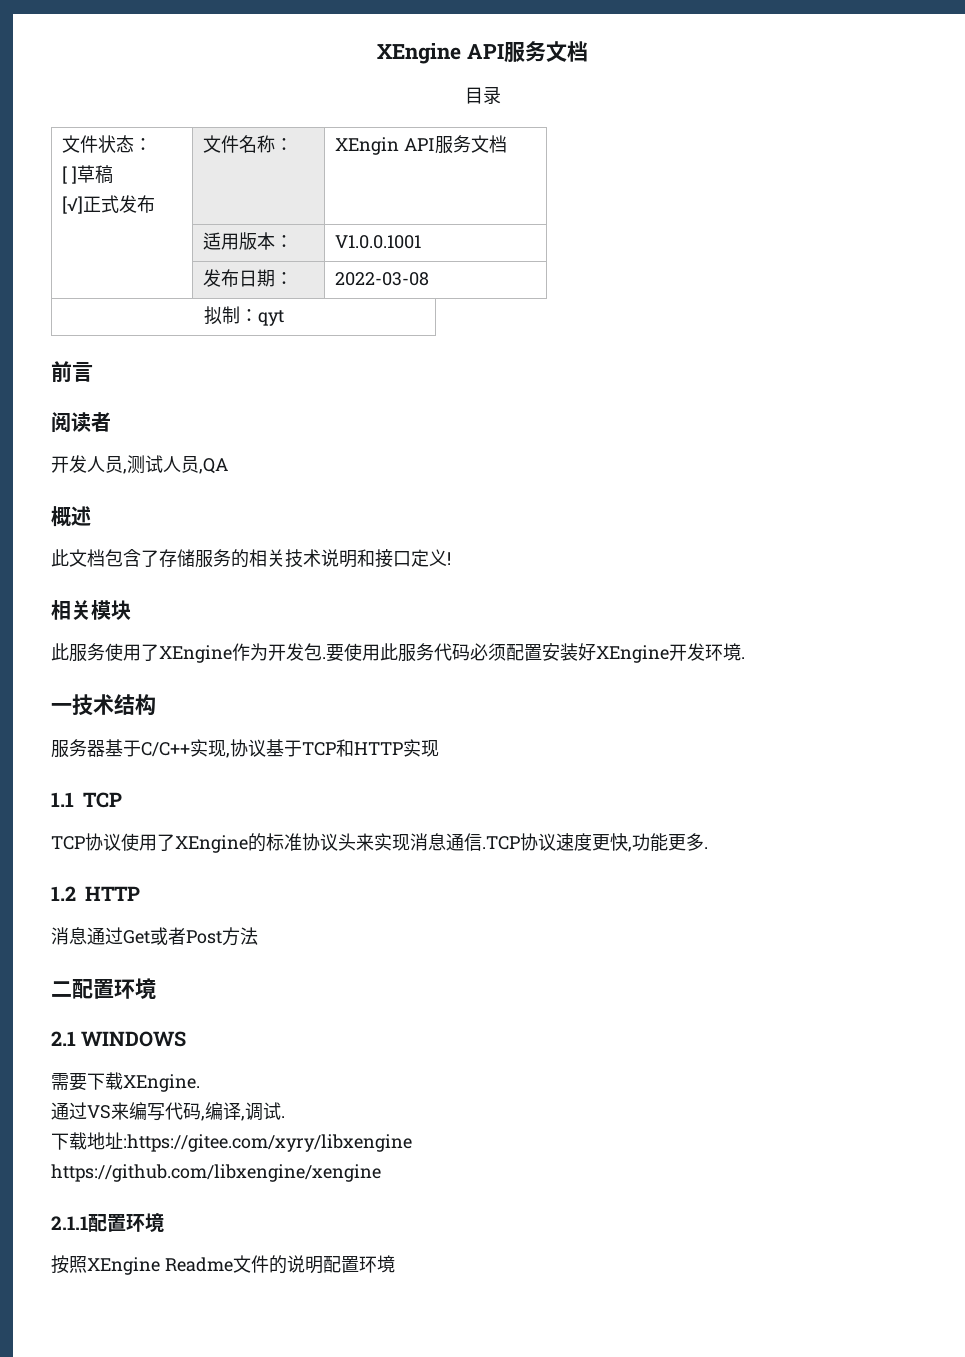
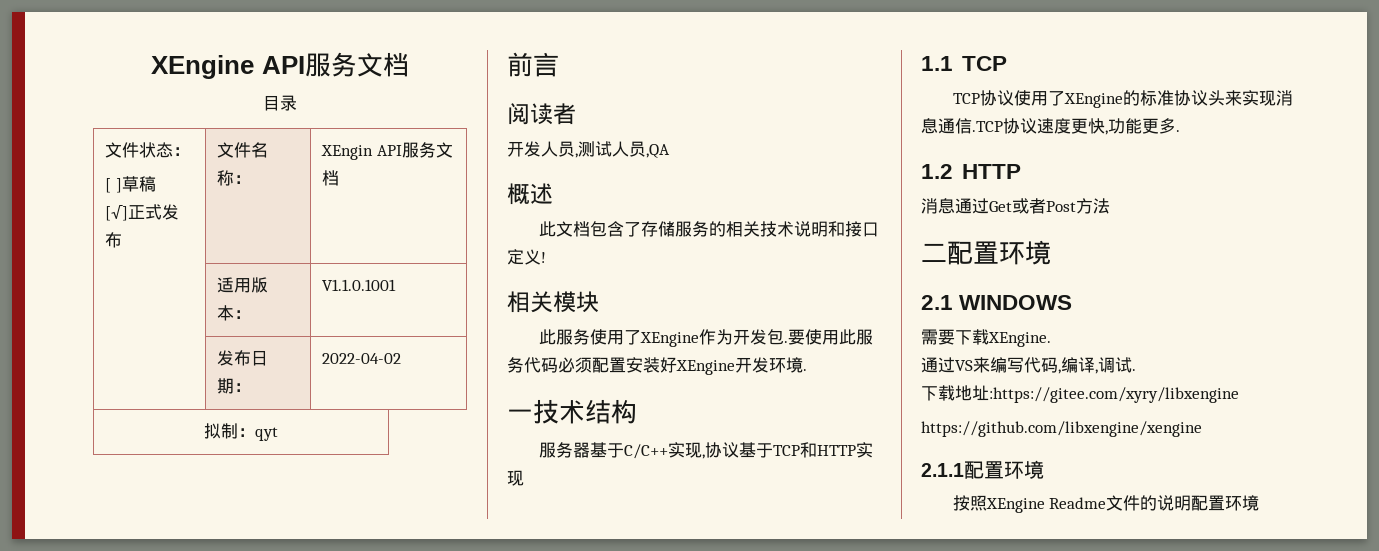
[335,235,422,249] V1.0.0.1001 -> [322,279,397,291] V1.1.0.1001
[335,272,430,286] 2022-03-08 -> [322,353,402,364] 2022-04-02

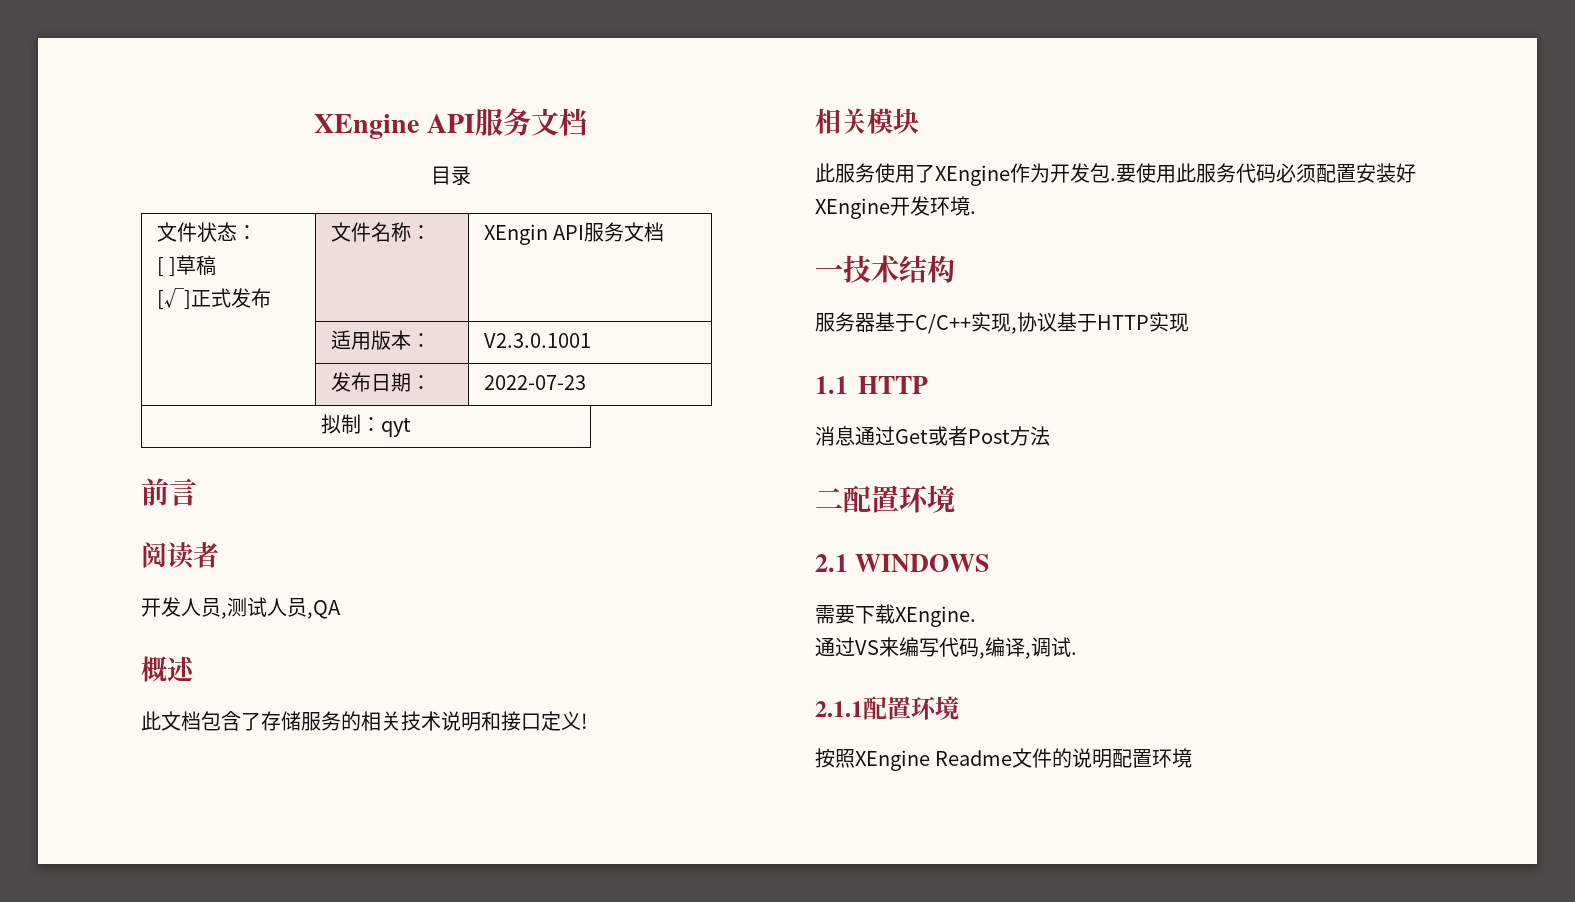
[322,279,397,291] V1.1.0.1001 -> [483,333,591,348] V2.3.0.1001
[322,353,402,364] 2022-04-02 -> [483,375,586,390] 2022-07-23
[772,442,817,458] TCP和 -> (1097, 323) none
[961,56,1007,71] [952,90,1293,108] [921,118,1180,135] [921,164,953,179] TCP // TCP协议使用了XEngine的标准协议头来实现消息通信.TCP协议速度更快,功能更多. // 1.2 -> (848, 385) none
[921,385,1239,403] [921,421,1202,437] // 下载地址:https://gitee.com/xyry/libxengine // https://github.com/libxengine/xengine -> (1077, 653) none

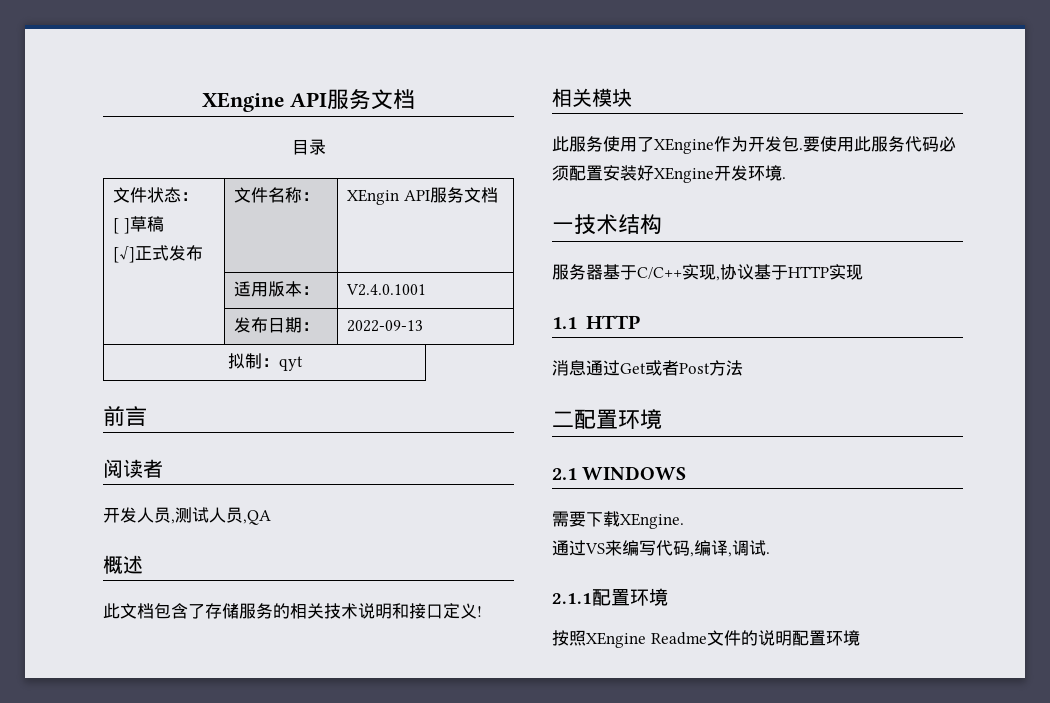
[483,333,591,348] V2.3.0.1001 -> [346,284,427,296] V2.4.0.1001
[483,375,586,390] 2022-07-23 -> [347,320,424,332] 2022-09-13

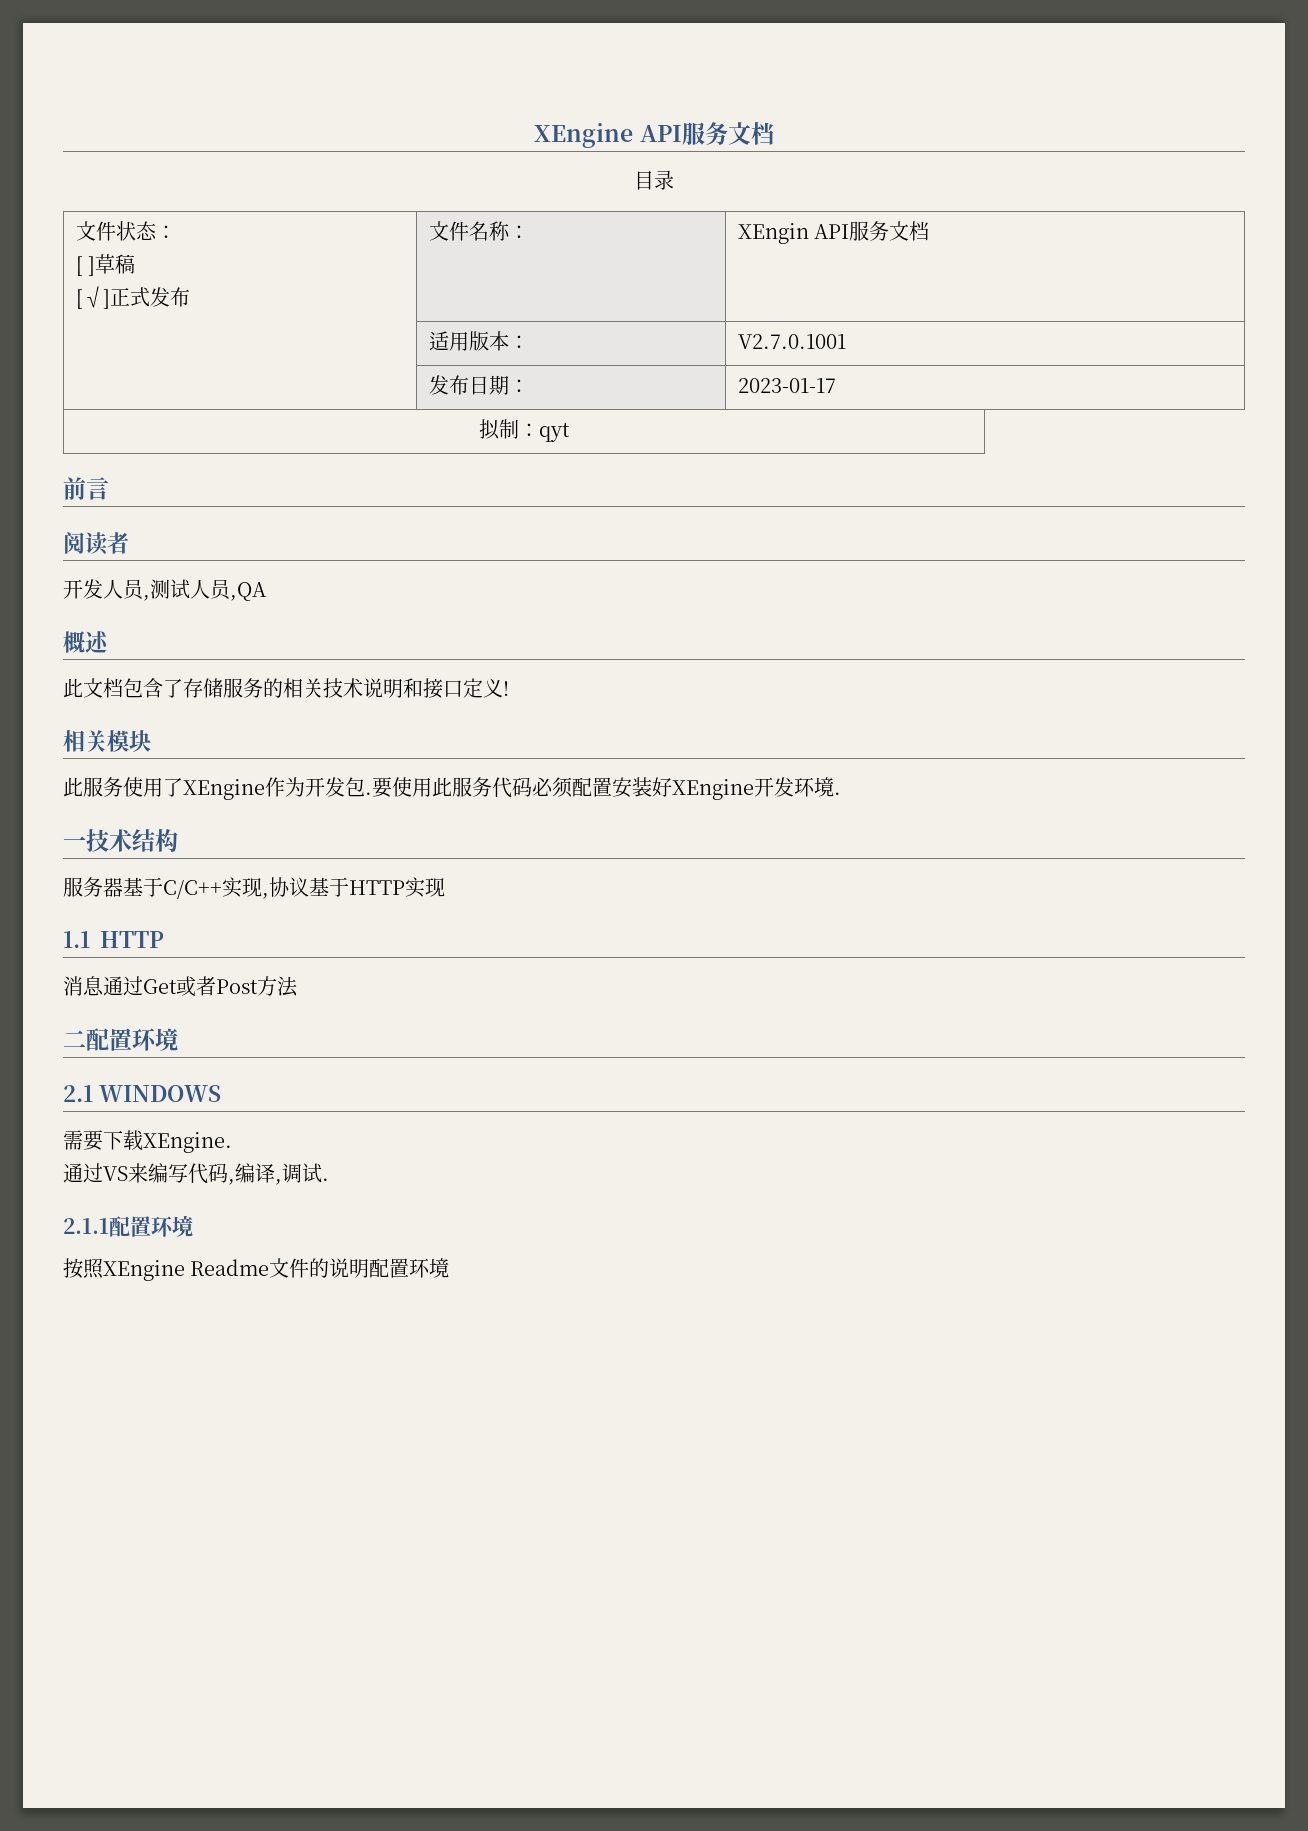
[346,284,427,296] V2.4.0.1001 -> [737,334,846,349] V2.7.0.1001
[347,320,424,332] 2022-09-13 -> [737,378,836,393] 2023-01-17

